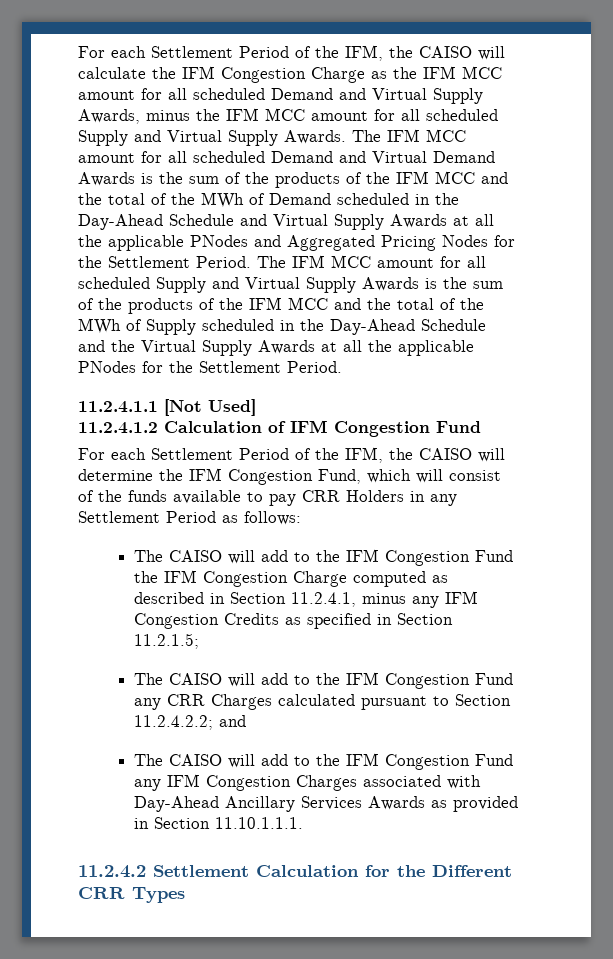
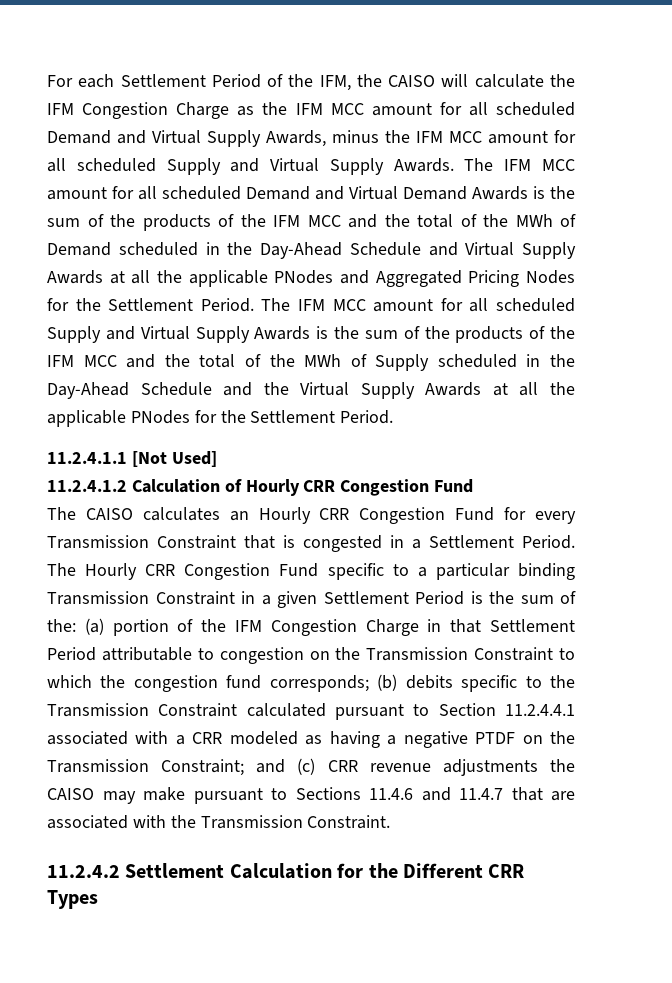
[290,420,328,433] IFM -> [245,479,336,496] Hourly CRR
[78,447,505,463] [78,468,501,485] [78,490,457,506] [78,511,301,525] [133,549,513,566] [133,570,448,587] [133,591,478,608] [133,613,453,629] [133,633,199,649] [133,672,513,689] [133,694,511,710] [133,715,246,730] [133,753,513,770] [133,774,481,791] [133,796,518,812] [133,817,303,829] For each Settlement Period of the IFM, the CAISO will determine the IFM Congestion Fund, which will consist of the funds available to pay CRR Holders in any Settlement Period as follows: // The CAISO will add to the IFM Congestion Fund the IFM Congestion Charge computed as described in Section 11.2.4.1, minus any IFM Congestion Credits as specified in Section 11.2.1.5; // The CAISO will add to the IFM Congestion Fund any CRR Charges calculated pursuant to Section 11.2.4.2.2; and // The CAISO will add to the IFM Congestion Fund any IFM Congestion Charges associated with Day-Ahead Ancillary Services Awards as provided in Section 11.10.1.1.1. -> [47,507,577,524] [47,535,575,552] [47,563,575,580] [47,591,576,608] [47,618,575,636] [47,647,575,664] [47,674,575,692] [47,703,575,720] [47,731,575,748] [47,758,576,776] [47,787,575,804] [47,815,391,829] The CAISO calculates an Hourly CRR Congestion Fund for every Transmission Constraint that is congested in a Settlement Period. The Hourly CRR Congestion Fund specific to a particular binding Transmission Constraint in a given Settlement Period is the sum of the: (a) portion of the IFM Congestion Charge in that Settlement Period attributable to congestion on the Transmission Constraint to which the congestion fund corresponds; (b) debits specific to the Transmission Constraint calculated pursuant to Section 11.2.4.4.1 associated with a CRR modeled as having a negative PTDF on the Transmission Constraint; and (c) CRR revenue adjustments the CAISO may make pursuant to Sections 11.4.6 and 11.4.7 that are associated with the Transmission Constraint.

